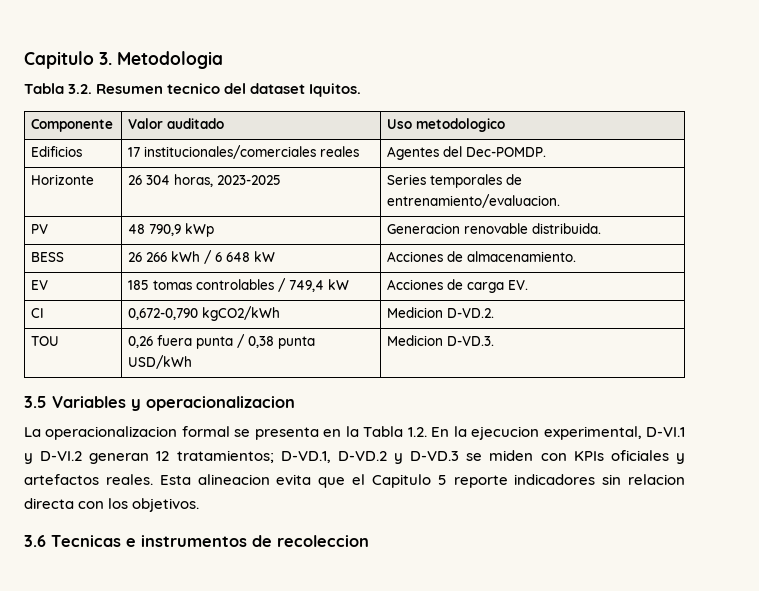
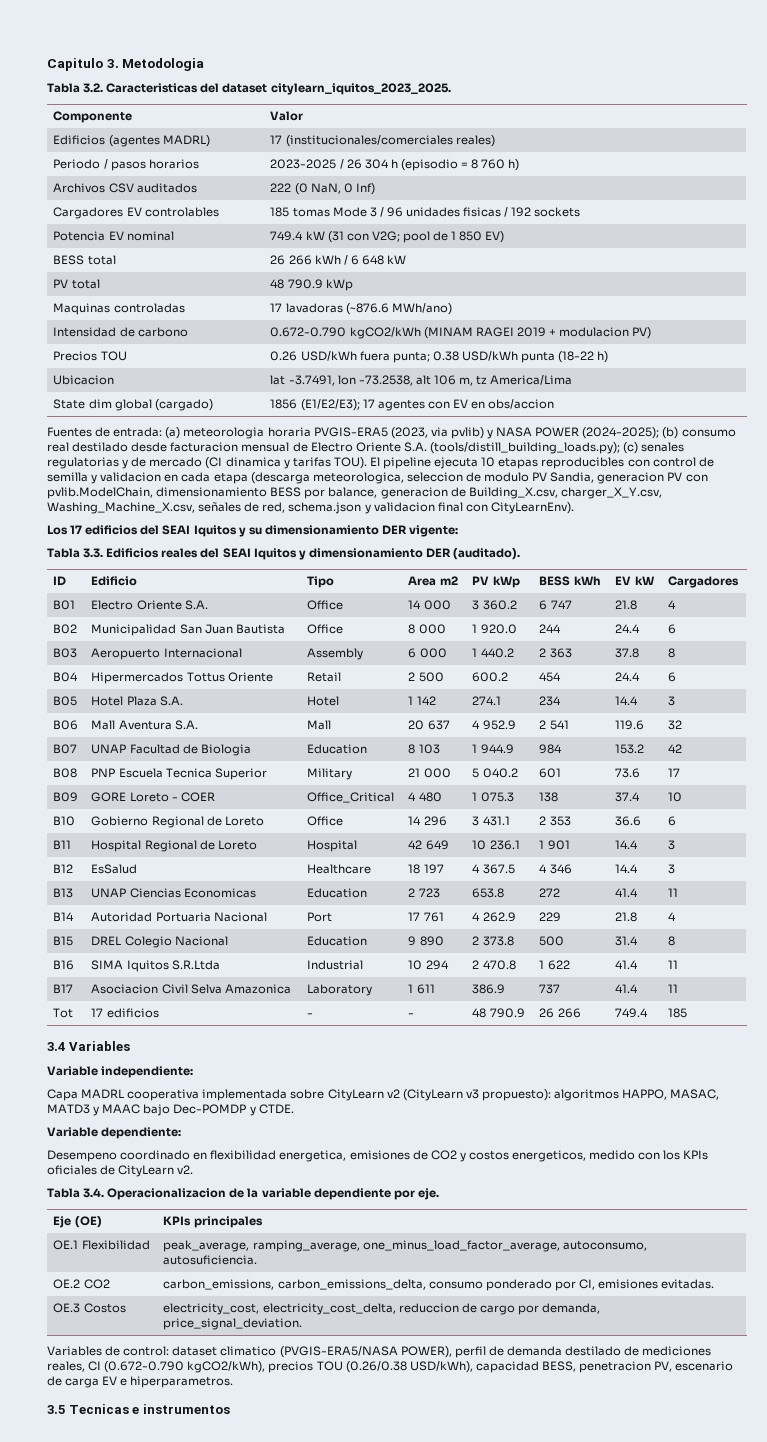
[96,83,221,94] Resumen tecnico -> [106,83,199,93] Caracteristicas
[309,83,362,97] Iquitos. -> [270,83,451,95] citylearn_iquitos_2023_2025.
[167,118,225,129] [387,118,506,132] [31,146,83,157] [128,145,360,159] [387,146,547,160] [31,174,95,185] [128,174,282,187] [387,174,523,188] [387,194,561,208] [31,224,49,234] [128,223,215,237] [387,223,602,234] [31,252,65,262] auditado | Uso metodologico // Edificios | 17 institucionales/comerciales reales | Agentes del Dec-POMDP. // Horizonte | 26 304 horas, 2023-2025 | Series temporales de entrenamiento/evaluacion. // PV | 48 790,9 kWp | Generacion renovable distribuida. // BESS -> [53,135,210,147] [270,135,495,147] [53,159,199,171] [270,159,520,171] [53,183,197,193] [270,183,375,195] [53,207,219,219] [270,207,581,217] [53,231,174,241] [270,231,505,243] [53,255,116,265] // Edificios (agentes MADRL) | 17 (institucionales/comerciales reales) // Periodo / pasos horarios | 2023-2025 / 26 304 h (episodio = 8 760 h) // Archivos CSV auditados | 222 (0 NaN, 0 Inf) // Cargadores EV controlables | 185 tomas Mode 3 / 96 unidades fisicas / 192 sockets // Potencia EV nominal | 749.4 kW (31 con V2G; pool de 1 850 EV) // BESS total
[387,251,577,262] [31,280,49,290] [128,278,350,292] [387,279,529,293] [31,308,45,318] [128,306,281,321] [387,307,495,318] [31,336,60,346] [128,334,316,349] [128,355,193,369] [387,335,495,346] [24,396,295,411] [24,426,685,440] [24,450,685,464] [24,474,685,488] [24,498,200,512] [24,535,46,547] | Acciones de almacenamiento. // EV | 185 tomas controlables / 749,4 kW | Acciones de carga EV. // CI | 0,672-0,790 kgCO2/kWh | Medicion D-VD.2. // TOU | 0,26 fuera punta / 0,38 punta USD/kWh | Medicion D-VD.3. // 3.5 Variables y operacionalizacion // La operacionalizacion formal se presenta en la Tabla 1.2. En la ejecucion experimental, D-VI.1 y D-VI.2 generan 12 tratamientos; D-VD.1, D-VD.2 y D-VD.3 se miden con KPIs oficiales y artefactos reales. Esta alineacion evita que el Capitulo 5 reporte indicadores sin relacion directa con los objetivos. // 3.6 -> [53,279,100,289] [270,279,353,291] [53,303,185,315] [270,303,452,315] [53,327,188,337] [270,327,652,339] [53,351,127,361] [270,351,609,363] [53,375,115,385] [270,375,573,386] [53,399,213,411] [270,399,555,411] [47,427,736,439] [47,442,685,454] [47,457,714,469] [47,472,708,484] [47,487,662,499] [47,502,574,514] [47,525,459,537] [47,548,521,560] [53,576,67,586] [91,576,138,586] [307,576,335,588] [408,576,458,586] [472,576,520,588] [539,576,601,586] [615,576,655,585] [668,576,740,588] [53,600,76,610] [91,600,208,610] [307,600,344,610] [408,600,451,610] [472,600,517,610] [539,600,572,610] [615,600,638,610] [668,600,677,609] [53,624,78,634] [91,624,285,636] [307,624,344,634] [408,624,446,634] [472,624,517,634] [539,624,562,633] [615,624,641,633] [668,624,677,634] [53,648,78,658] [91,648,242,660] [307,648,364,660] [408,648,447,658] [472,648,514,658] [539,648,572,658] [615,648,640,658] [668,648,676,658] [53,672,79,682] [91,672,273,684] [307,672,342,682] [408,672,444,682] [472,672,509,682] [539,672,562,682] [615,672,641,681] [668,672,677,682] [53,696,78,706] [91,696,183,706] [307,696,340,706] [408,696,436,705] [472,696,502,705] [539,696,562,706] [615,696,639,705] [668,696,676,706] [53,720,79,730] [91,720,198,730] [307,720,332,730] [408,720,450,730] [472,720,516,730] [539,720,569,730] [615,720,645,730] [668,720,683,730] [53,744,78,754] [91,744,251,756] [307,744,368,754] [408,744,440,754] [472,744,514,754] [539,744,563,754] [615,744,645,754] [668,744,683,753] [53,768,78,778] [91,768,267,780] [307,768,353,780] [408,768,451,778] [472,768,518,778] [539,768,562,778] [615,768,641,778] [668,768,681,777] [53,792,79,802] [91,792,215,802] [307,792,395,803] [408,792,442,802] [472,792,514,802] [539,792,559,802] [615,792,641,802] [668,792,683,802] [53,816,76,826] [91,816,264,828] [307,816,344,826] [408,816,447,826] [472,816,510,826] [539,816,571,826] [615,816,642,826] [668,816,677,826] [53,840,72,850] [91,840,257,852] [307,840,358,852] [408,840,449,850] [472,840,520,850] [539,840,570,850] [615,840,639,849] [668,840,676,850] [53,864,74,874] [91,864,138,874] [307,864,372,874] [408,864,444,874] [472,864,515,874] [539,864,572,874] [615,864,639,873] [668,864,676,874] [53,888,74,898] [91,888,256,898] [307,888,368,898] [408,888,440,898] [472,888,505,898] [539,888,561,897] [615,888,639,897] [668,888,679,897] [53,912,75,922] [91,912,267,922] [307,912,333,922] [408,912,444,922] [472,912,516,922] [539,912,562,922] [615,912,638,922] [668,912,677,921] [53,936,74,946] [91,936,228,948] [307,936,368,946] [408,936,444,946] [472,936,514,946] [539,936,565,946] [615,936,639,946] [668,936,676,946] [53,960,75,970] [91,960,220,972] [307,960,364,970] [408,960,449,970] [472,960,516,970] [539,960,570,970] [615,960,639,969] [668,960,679,969] [53,984,74,994] [91,984,291,994] [307,984,373,996] [408,984,435,994] [472,984,506,994] [539,984,561,994] [615,984,639,993] [668,984,679,993] [53,1008,74,1018] [91,1008,159,1018] [307,1013,314,1017] [408,1013,415,1017] [472,1008,525,1018] [539,1008,581,1018] [615,1008,649,1018] [668,1008,688,1018] [47,1041,130,1051] [47,1066,194,1078] [47,1089,720,1101] [47,1104,294,1116] [47,1127,182,1139] [47,1150,709,1162] [47,1165,194,1177] [47,1188,439,1200] [53,1216,102,1228] [163,1216,263,1228] [53,1240,150,1250] [163,1240,647,1252] [163,1255,258,1265] [53,1279,110,1289] [163,1279,715,1291] [53,1303,126,1313] [163,1303,601,1315] [163,1318,303,1330] [47,1346,712,1358] [47,1361,734,1373] [47,1376,234,1388] [47,1405,65,1414] // PV total | 48 790.9 kWp // Maquinas controladas | 17 lavadoras (~876.6 MWh/ano) // Intensidad de carbono | 0.672-0.790 kgCO2/kWh (MINAM RAGEI 2019 + modulacion PV) // Precios TOU | 0.26 USD/kWh fuera punta; 0.38 USD/kWh punta (18-22 h) // Ubicacion | lat -3.7491, lon -73.2538, alt 106 m, tz America/Lima // State dim global (cargado) | 1856 (E1/E2/E3); 17 agentes con EV en obs/accion // Fuentes de entrada: (a) meteorologia horaria PVGIS-ERA5 (2023, via pvlib) y NASA POWER (2024-2025); (b) consumo real destilado desde facturacion mensual de Electro Oriente S.A. (tools/distill_building_loads.py); (c) senales regulatorias y de mercado (CI dinamica y tarifas TOU). El pipeline ejecuta 10 etapas reproducibles con control de semilla y validacion en cada etapa (descarga meteorologica, seleccion de modulo PV Sandia, generacion PV con pvlib.ModelChain, dimensionamiento BESS por balance, generacion de Building_X.csv, charger_X_Y.csv, Washing_Machine_X.csv, señales de red, schema.json y validacion final con CityLearnEnv). // Los 17 edificios del SEAI Iquitos y su dimensionamiento DER vigente: // Tabla 3.3. Edificios reales del SEAI Iquitos y dimensionamiento DER (auditado). // ID | Edificio | Tipo | Area m2 | PV kWp | BESS kWh | EV kW | Cargadores // B01 | Electro Oriente S.A. | Office | 14 000 | 3 360.2 | 6 747 | 21.8 | 4 // B02 | Municipalidad San Juan Bautista | Office | 8 000 | 1 920.0 | 244 | 24.4 | 6 // B03 | Aeropuerto Internacional | Assembly | 6 000 | 1 440.2 | 2 363 | 37.8 | 8 // B04 | Hipermercados Tottus Oriente | Retail | 2 500 | 600.2 | 454 | 24.4 | 6 // B05 | Hotel Plaza S.A. | Hotel | 1 142 | 274.1 | 234 | 14.4 | 3 // B06 | Mall Aventura S.A. | Mall | 20 637 | 4 952.9 | 2 541 | 119.6 | 32 // B07 | UNAP Facultad de Biologia | Education | 8 103 | 1 944.9 | 984 | 153.2 | 42 // B08 | PNP Escuela Tecnica Superior | Military | 21 000 | 5 040.2 | 601 | 73.6 | 17 // B09 | GORE Loreto - COER | Office_Critical | 4 480 | 1 075.3 | 138 | 37.4 | 10 // B10 | Gobierno Regional de Loreto | Office | 14 296 | 3 431.1 | 2 353 | 36.6 | 6 // B11 | Hospital Regional de Loreto | Hospital | 42 649 | 10 236.1 | 1 901 | 14.4 | 3 // B12 | EsSalud | Healthcare | 18 197 | 4 367.5 | 4 346 | 14.4 | 3 // B13 | UNAP Ciencias Economicas | Education | 2 723 | 653.8 | 272 | 41.4 | 11 // B14 | Autoridad Portuaria Nacional | Port | 17 761 | 4 262.9 | 229 | 21.8 | 4 // B15 | DREL Colegio Nacional | Education | 9 890 | 2 373.8 | 500 | 31.4 | 8 // B16 | SIMA Iquitos S.R.Ltda | Industrial | 10 294 | 2 470.8 | 1 622 | 41.4 | 11 // B17 | Asociacion Civil Selva Amazonica | Laboratory | 1 611 | 386.9 | 737 | 41.4 | 11 // Tot | 17 edificios | - | - | 48 790.9 | 26 266 | 749.4 | 185 // 3.4 Variables // Variable independiente: // Capa MADRL cooperativa implementada sobre CityLearn v2 (CityLearn v3 propuesto): algoritmos HAPPO, MASAC, MATD3 y MAAC bajo Dec-POMDP y CTDE. // Variable dependiente: // Desempeno coordinado en flexibilidad energetica, emisiones de CO2 y costos energeticos, medido con los KPIs oficiales de CityLearn v2. // Tabla 3.4. Operacionalizacion de la variable dependiente por eje. // Eje (OE) | KPIs principales // OE.1 Flexibilidad | peak_average, ramping_average, one_minus_load_factor_average, autoconsumo, autosuficiencia. // OE.2 CO2 | carbon_emissions, carbon_emissions_delta, consumo ponderado por CI, emisiones evitadas. // OE.3 Costos | electricity_cost, electricity_cost_delta, reduccion de cargo por demanda, price_signal_deviation. // Variables de control: dataset climatico (PVGIS-ERA5/NASA POWER), perfil de demanda destilado de mediciones reales, CI (0.672-0.790 kgCO2/kWh), precios TOU (0.26/0.38 USD/kWh), capacidad BESS, penetracion PV, escenario de carga EV e hiperparametros. // 3.5
[252,535,369,547] de recoleccion -> (230, 1409) none

